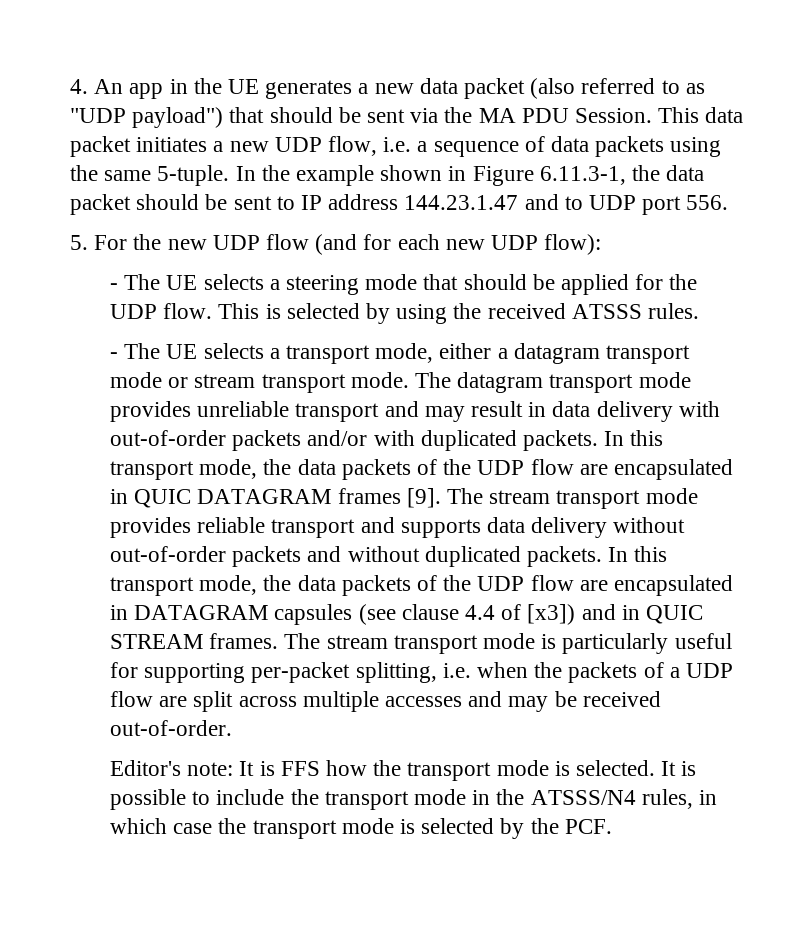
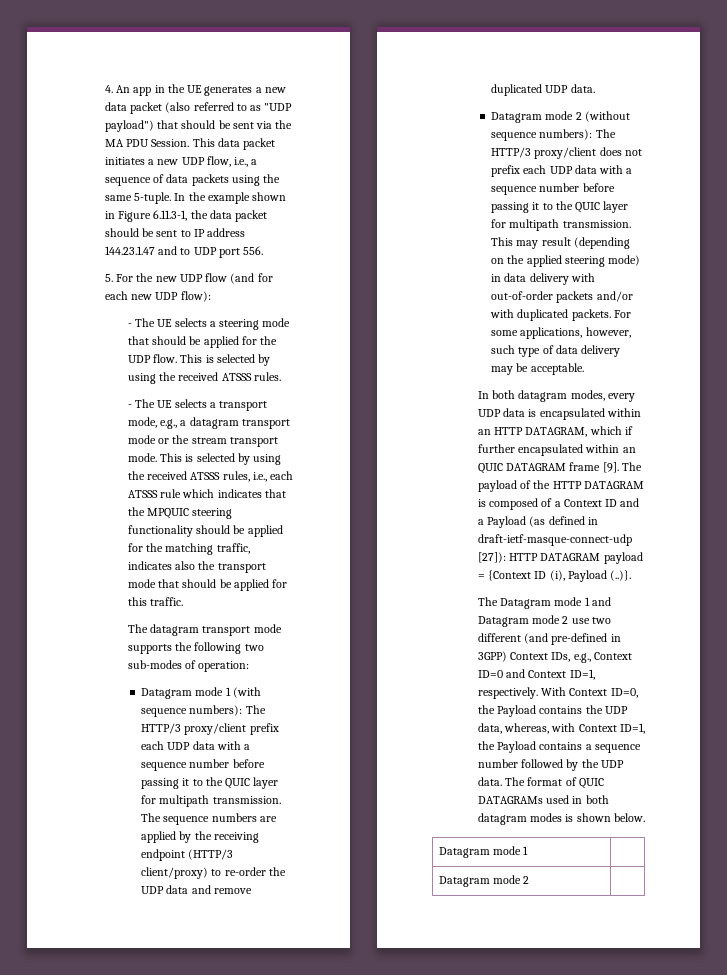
[383,137,412,152] i.e. -> [234,157,249,167] i.e.,
[439,343,492,359] either -> [160,419,178,429] e.g.,
(189, 382) none -> [172,435,190,444] the
[414,372,691,393] [109,401,523,422] The datagram transport mode provides unreliable transport and may result -> [160,453,282,465] [127,471,294,482] [127,489,286,498] [127,507,233,519] [127,525,283,537] [127,543,250,555] [127,561,266,573] [127,579,288,591] [127,597,184,606] [127,624,282,636] [127,642,264,654] [127,660,250,672] [141,687,261,699] [141,705,266,717] [141,723,279,735] [141,741,251,750] [141,759,265,771] [141,777,279,789] [141,795,281,807] [141,813,277,825] [141,831,259,843] [141,849,234,861] [141,867,286,879] [141,885,252,894] [491,84,595,96] [491,111,630,123] [491,129,616,141] [491,147,642,159] [491,165,633,177] [491,183,615,195] [491,201,629,213] [491,219,631,231] [491,237,630,249] [491,255,641,267] This is selected by using the received ATSSS rules, i.e., each ATSSS rule which indicates that the MPQUIC steering functionality should be applied for the matching traffic, indicates also the transport mode that should be applied for this traffic. // The datagram transport mode supports the following two sub-modes of operation: // Datagram mode 1 (with sequence numbers): The HTTP/3 proxy/client prefix each UDP data with a sequence number before passing it to the QUIC layer for multipath transmission. The sequence numbers are applied by the receiving endpoint (HTTP/3 client/proxy) to re-order the UDP data and remove duplicated UDP data. // Datagram mode 2 (without sequence numbers): The HTTP/3 proxy/client does not prefix each UDP data with a sequence number before passing it to the QUIC layer for multipath transmission. This may result (depending on the applied steering mode)
[604,430,664,446] [109,459,734,480] [109,488,698,509] [109,517,686,538] [109,546,668,567] [109,575,734,596] [109,604,704,625] [109,633,732,654] [109,662,734,683] [109,691,661,712] [109,720,232,736] [109,760,697,781] [109,789,718,810] [109,818,612,839] In this transport mode, the data packets of the UDP flow are encapsulated in QUIC DATAGRAM frames [9]. The stream transport mode provides reliable transport and supports data delivery without out-of-order packets and without duplicated packets. In this transport mode, the data packets of the UDP flow are encapsulated in DATAGRAM capsules (see clause 4.4 of [x3]) and in QUIC STREAM frames. The stream transport mode is particularly useful for supporting per-packet splitting, i.e. when the packets of a UDP flow are split across multiple accesses and may be received out-of-order. // Editor's note: It is FFS how the transport mode is selected. It is possible to include the transport mode in the ATSSS/N4 rules, in which case the transport mode is selected by the PCF. -> [613,310,631,318] [491,327,631,339] [491,345,621,357] [491,363,584,375] [477,390,635,402] [477,408,641,420] [477,426,633,437] [477,444,636,456] [477,462,642,474] [477,480,644,492] [477,498,640,510] [477,516,598,528] [477,534,632,546] [477,552,643,564] [477,570,632,582] [477,597,611,609] [477,615,611,627] [477,633,621,645] [477,651,632,663] [477,669,595,680] [477,687,638,699] [477,705,628,717] [477,723,645,734] [477,741,641,753] [477,759,624,771] [477,777,604,789] [477,795,609,804] [477,813,645,825] [438,846,529,858] [438,875,530,887] For some applications, however, such type of data delivery may be acceptable. // In both datagram modes, every UDP data is encapsulated within an HTTP DATAGRAM, which if further encapsulated within an QUIC DATAGRAM frame [9]. The payload of the HTTP DATAGRAM is composed of a Context ID and a Payload (as defined in draft-ietf-masque-connect-udp [27]): HTTP DATAGRAM payload = {Context ID (i), Payload (..)}. // The Datagram mode 1 and Datagram mode 2 use two different (and pre-defined in 3GPP) Context IDs, e.g., Context ID=0 and Context ID=1, respectively. With Context ID=0, the Payload contains the UDP data, whereas, with Context ID=1, the Payload contains a sequence number followed by the UDP data. The format of QUIC DATAGRAMs used in both datagram modes is shown below. // Datagram mode 1 | // Datagram mode 2 |

